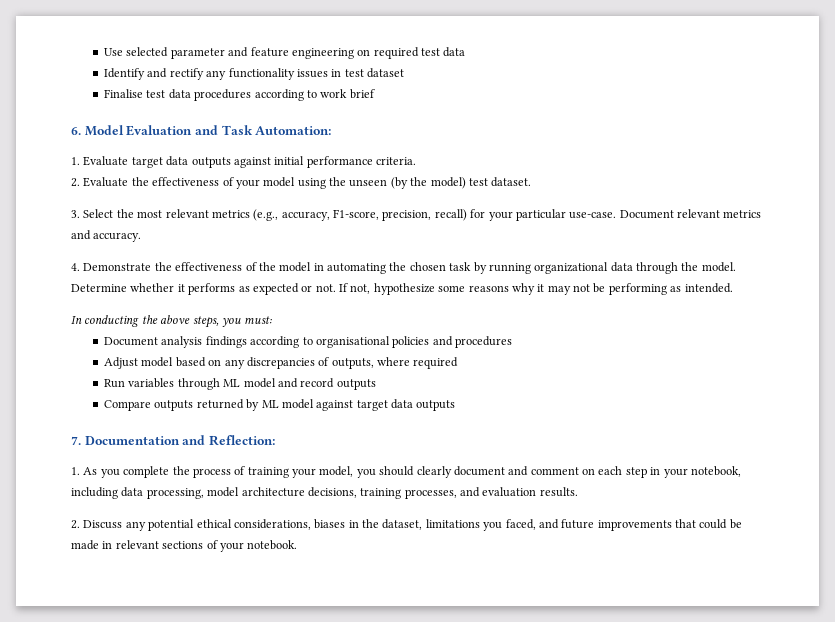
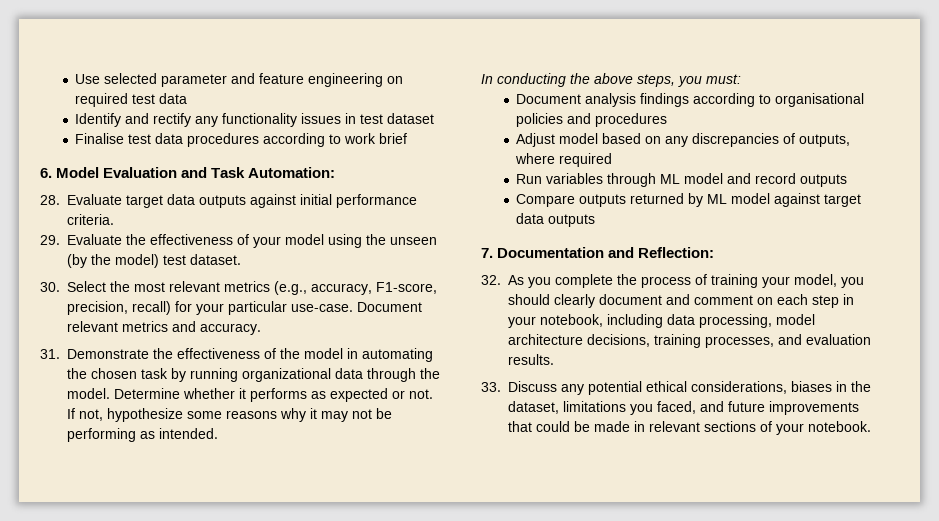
[71,157,80,165] 1. -> [40,195,60,205] 28.
[71,178,80,187] 2. -> [40,235,60,245] 29.
[71,210,80,218] 3. -> [40,282,60,292] 30.
[71,263,80,271] 4. -> [40,349,60,359] 31.
[71,467,80,475] 1. -> [481,275,501,285] 32.
[71,520,80,529] 2. -> [481,382,501,392] 33.

